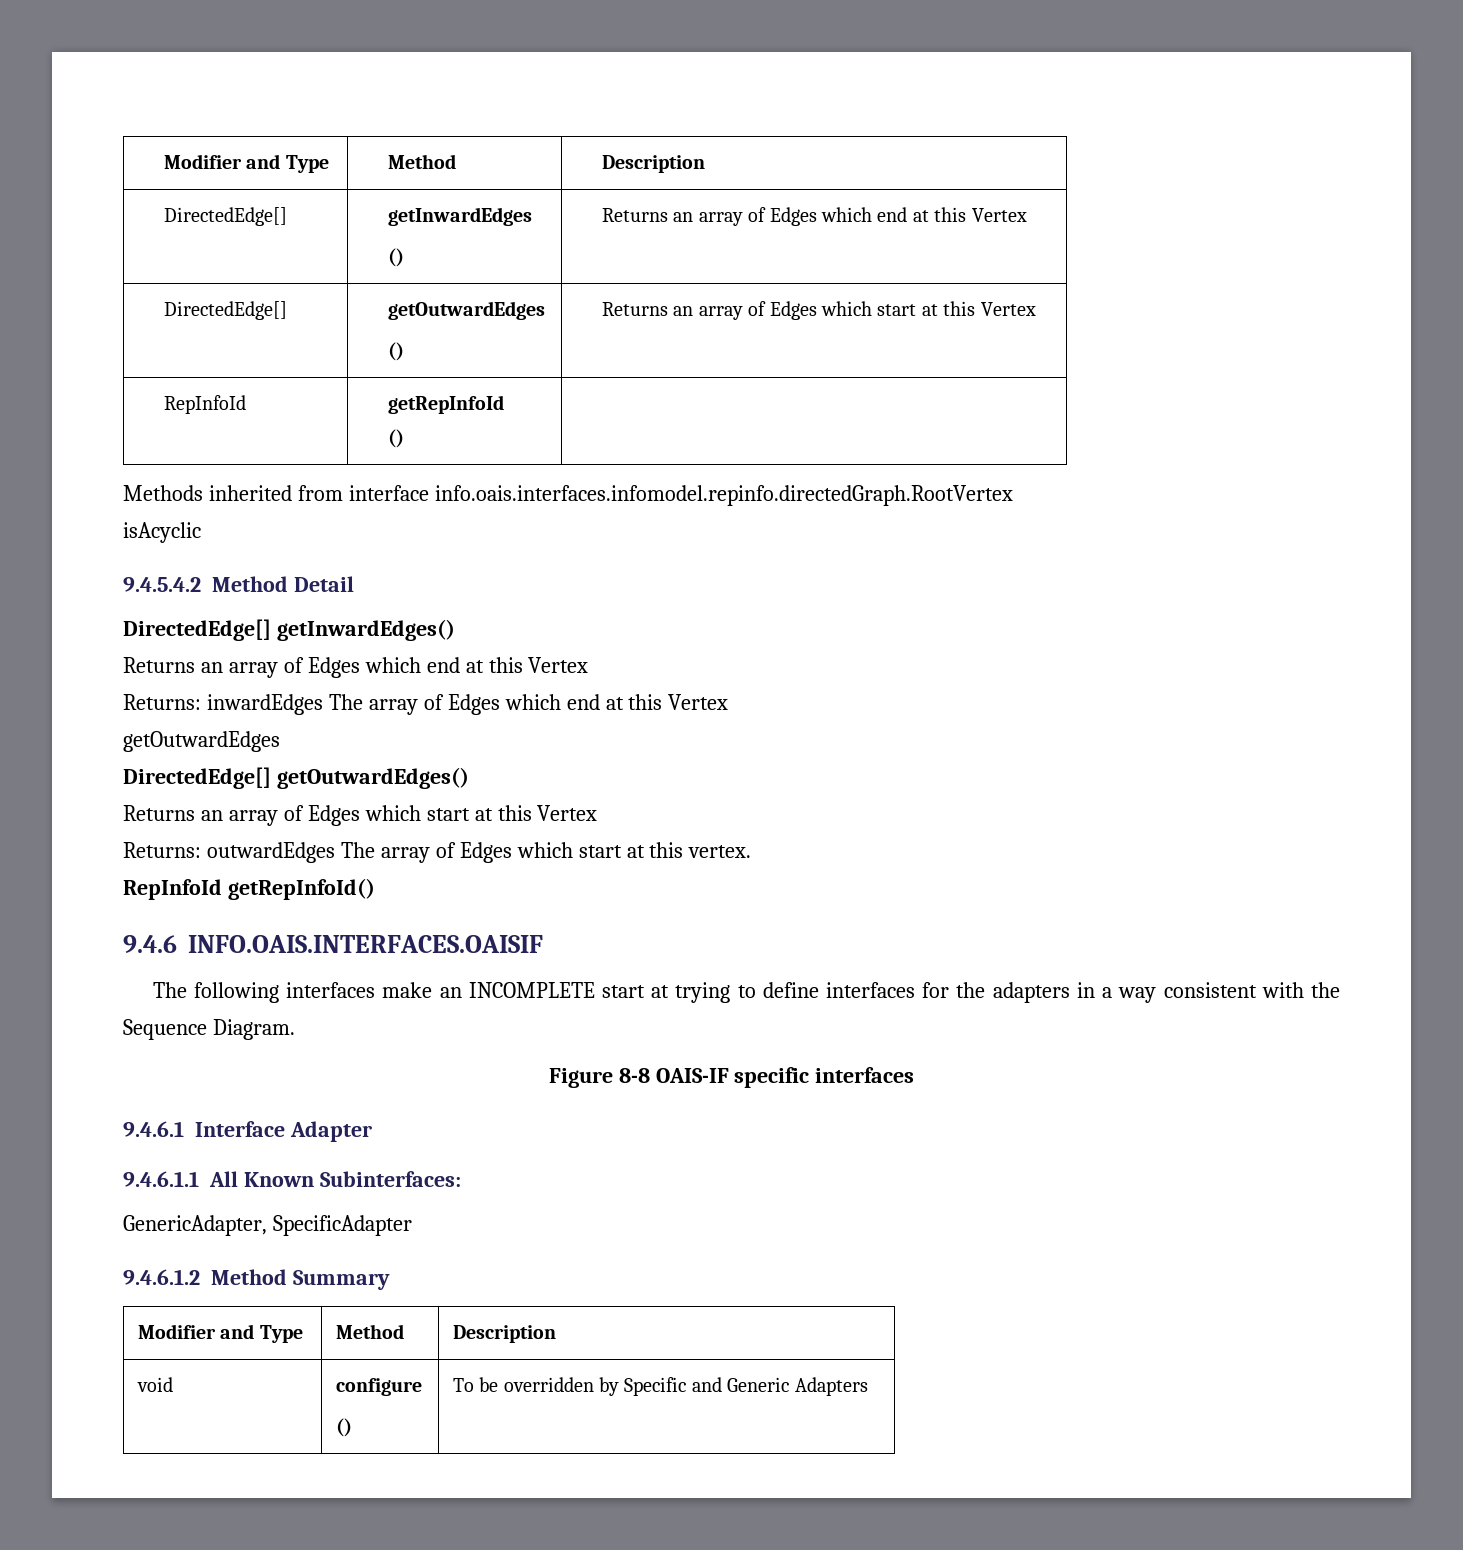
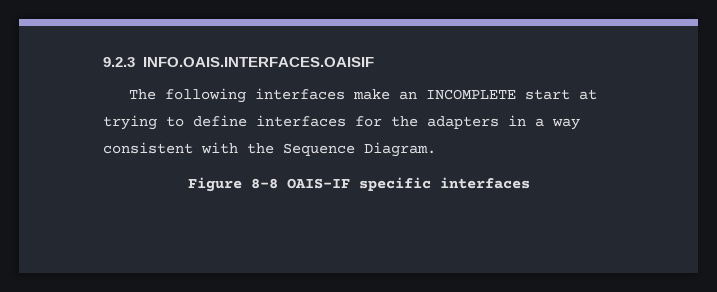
[163,154,329,173] [387,154,456,169] [601,155,705,173] [163,207,287,226] [387,207,532,226] [387,248,404,267] [601,207,1027,226] [163,301,287,320] [387,301,545,320] [387,342,404,361] [601,301,1036,320] [163,395,246,414] [387,395,504,414] [387,429,404,448] [123,485,1013,506] [123,522,201,543] [123,576,354,592] [123,619,455,641] [123,657,589,678] [123,694,729,715] [123,731,280,752] [123,767,469,789] [123,805,598,826] [123,842,752,863] [123,878,375,900] [123,935,177,953] Modifier and Type | Method | Description // DirectedEdge[] | getInwardEdges // () | Returns an array of Edges which end at this Vertex // DirectedEdge[] | getOutwardEdges // () | Returns an array of Edges which start at this Vertex // RepInfoId | getRepInfoId // () | // Methods inherited from interface info.oais.interfaces.infomodel.repinfo.directedGraph.RootVertex // isAcyclic // 9.4.5.4.2 Method Detail // DirectedEdge[] getInwardEdges() // Returns an array of Edges which end at this Vertex // Returns: inwardEdges The array of Edges which end at this Vertex // getOutwardEdges // DirectedEdge[] getOutwardEdges() // Returns an array of Edges which start at this Vertex // Returns: outwardEdges The array of Edges which start at this vertex. // RepInfoId getRepInfoId() // 9.4.6 -> [103,57,135,67] 9.2.3
[123,1121,372,1142] [123,1171,461,1187] [123,1215,412,1236] [123,1269,390,1290] [137,1324,303,1343] [335,1324,404,1339] [452,1325,556,1343] [136,1377,173,1392] [335,1378,422,1396] [335,1418,352,1437] [452,1377,868,1396] // 9.4.6.1 Interface Adapter // 9.4.6.1.1 All Known Subinterfaces: // GenericAdapter, SpecificAdapter // 9.4.6.1.2 Method Summary // Modifier and Type | Method | Description // void | configure // () | To be overridden by Specific and Generic Adapters -> (530, 183) none

